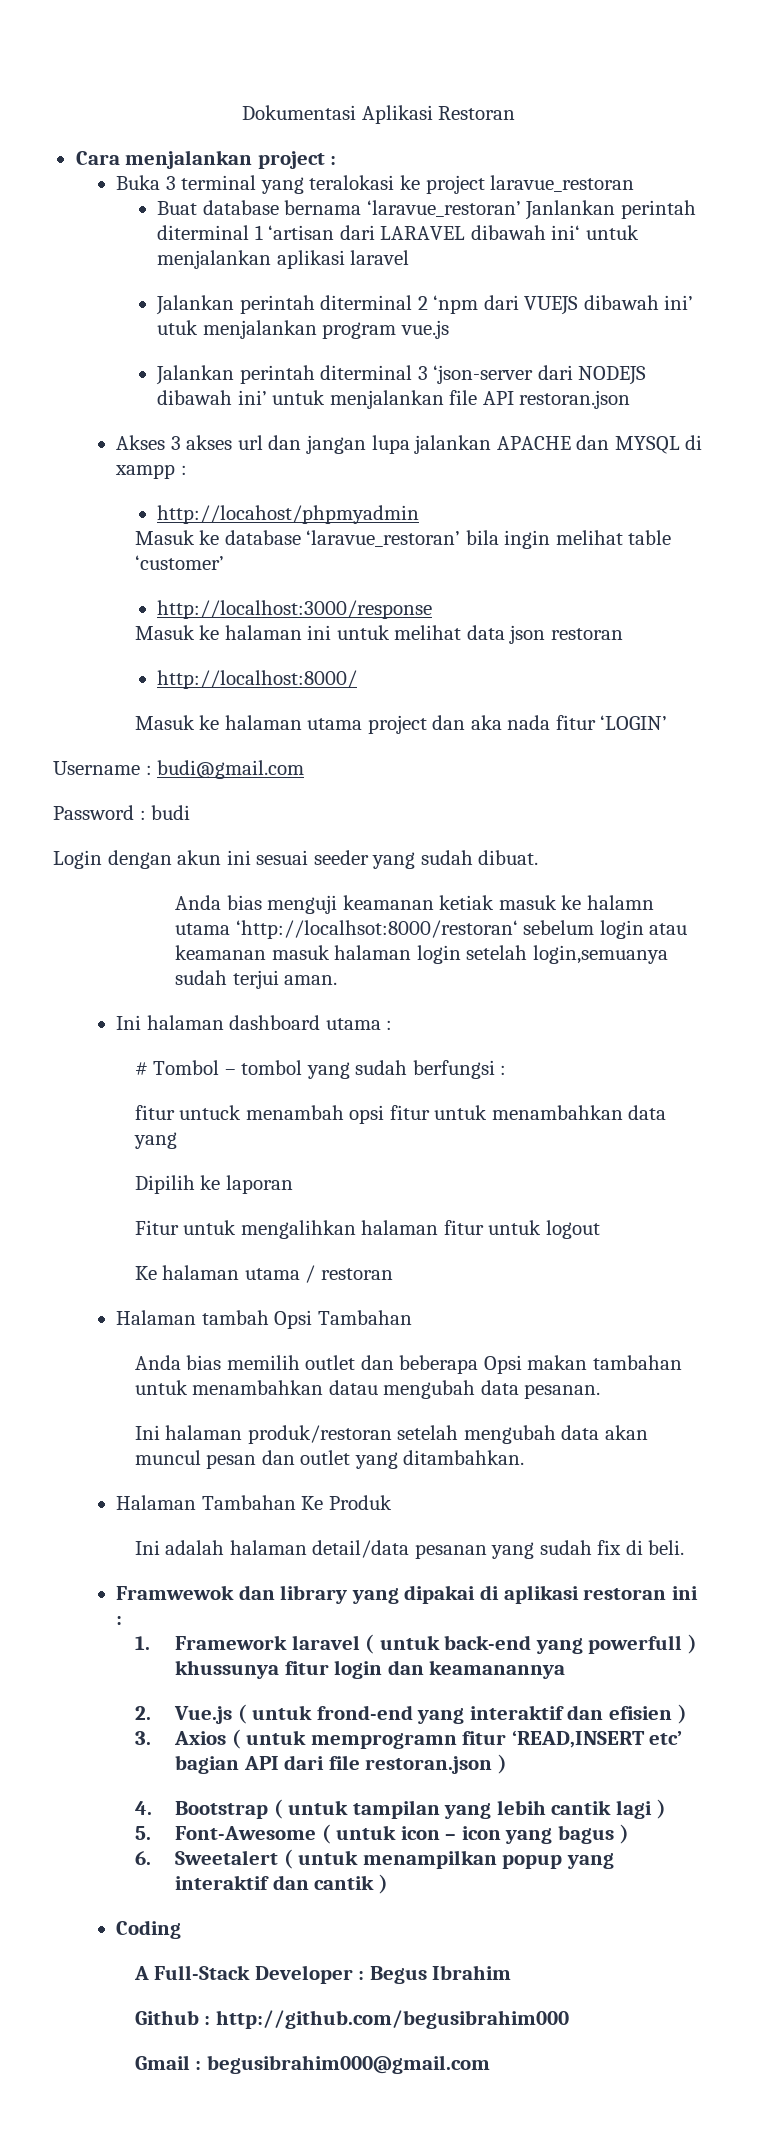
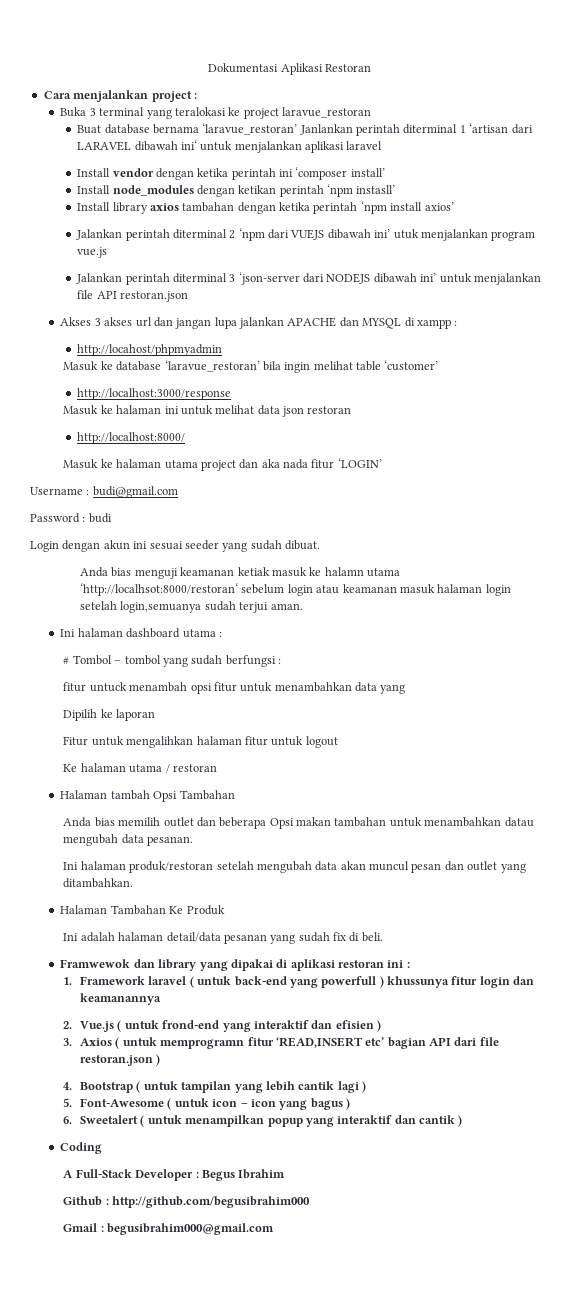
(410, 257) none -> [77,167,385,180] [77,184,396,197] [77,201,454,214] // Install vendor dengan ketika perintah ini ‘composer install’ // Install node_modules dengan ketikan perintah ‘npm instasll’ // Install library axios tambahan dengan ketika perintah ‘npm install axios’

